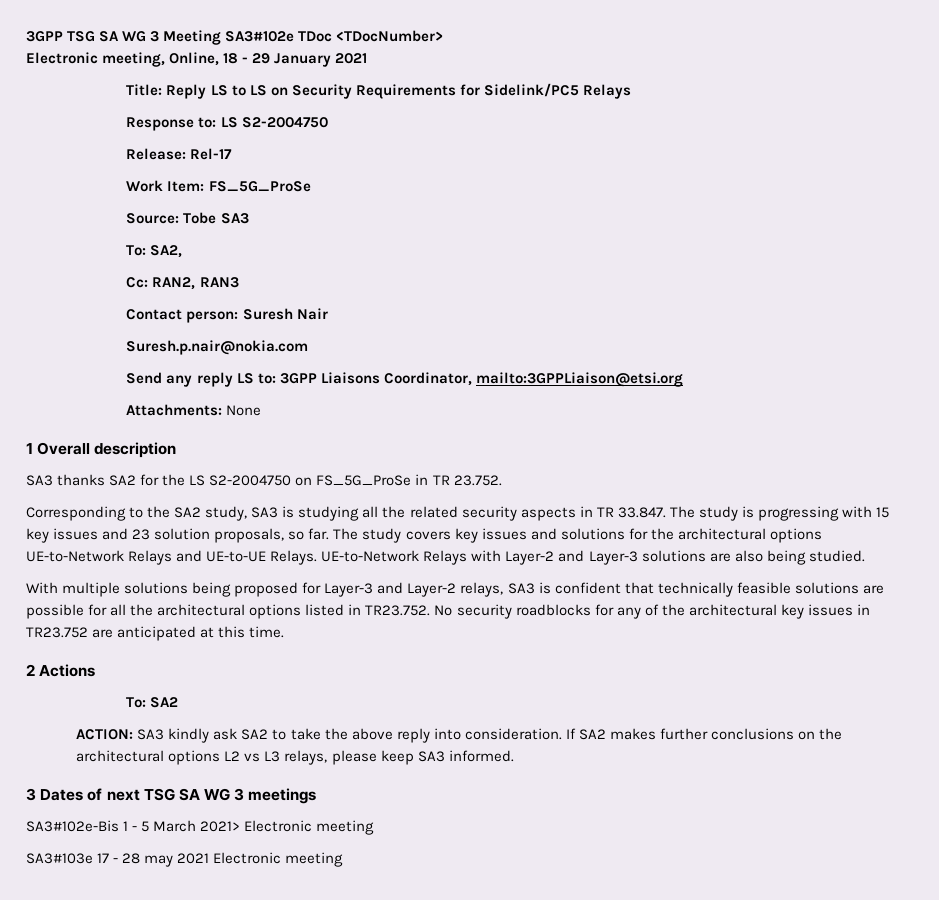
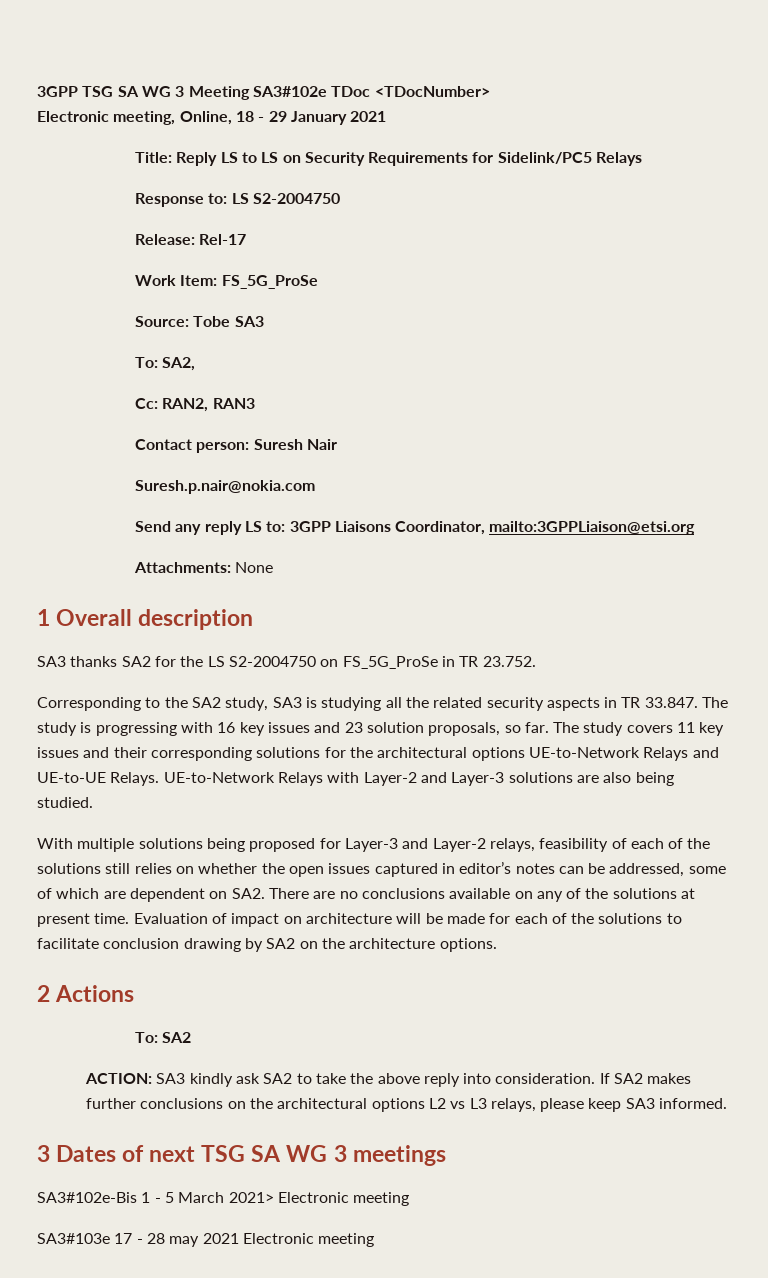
[876,507,890,518] 15 -> [217,722,236,733] 16
[454,528,557,543] key issues and -> [677,722,725,736] [37,747,252,761] 11 key issues and their corresponding
[507,582,884,597] [26,604,870,619] [26,626,285,641] SA3 is confident that technically feasible solutions are possible for all the architectural options listed in TR23.752. No security roadblocks for any of the architectural key issues in TR23.752 are anticipated at this time. -> [539,838,711,852] [37,861,726,877] [37,888,696,902] [37,913,682,927] [37,938,497,952] feasibility of each of the solutions still relies on whether the open issues captured in editor’s notes can be addressed, some of which are dependent on SA2. There are no conclusions available on any of the solutions at present time. Evaluation of impact on architecture will be made for each of the solutions to facilitate conclusion drawing by SA2 on the architecture options.

